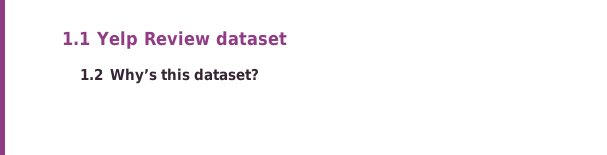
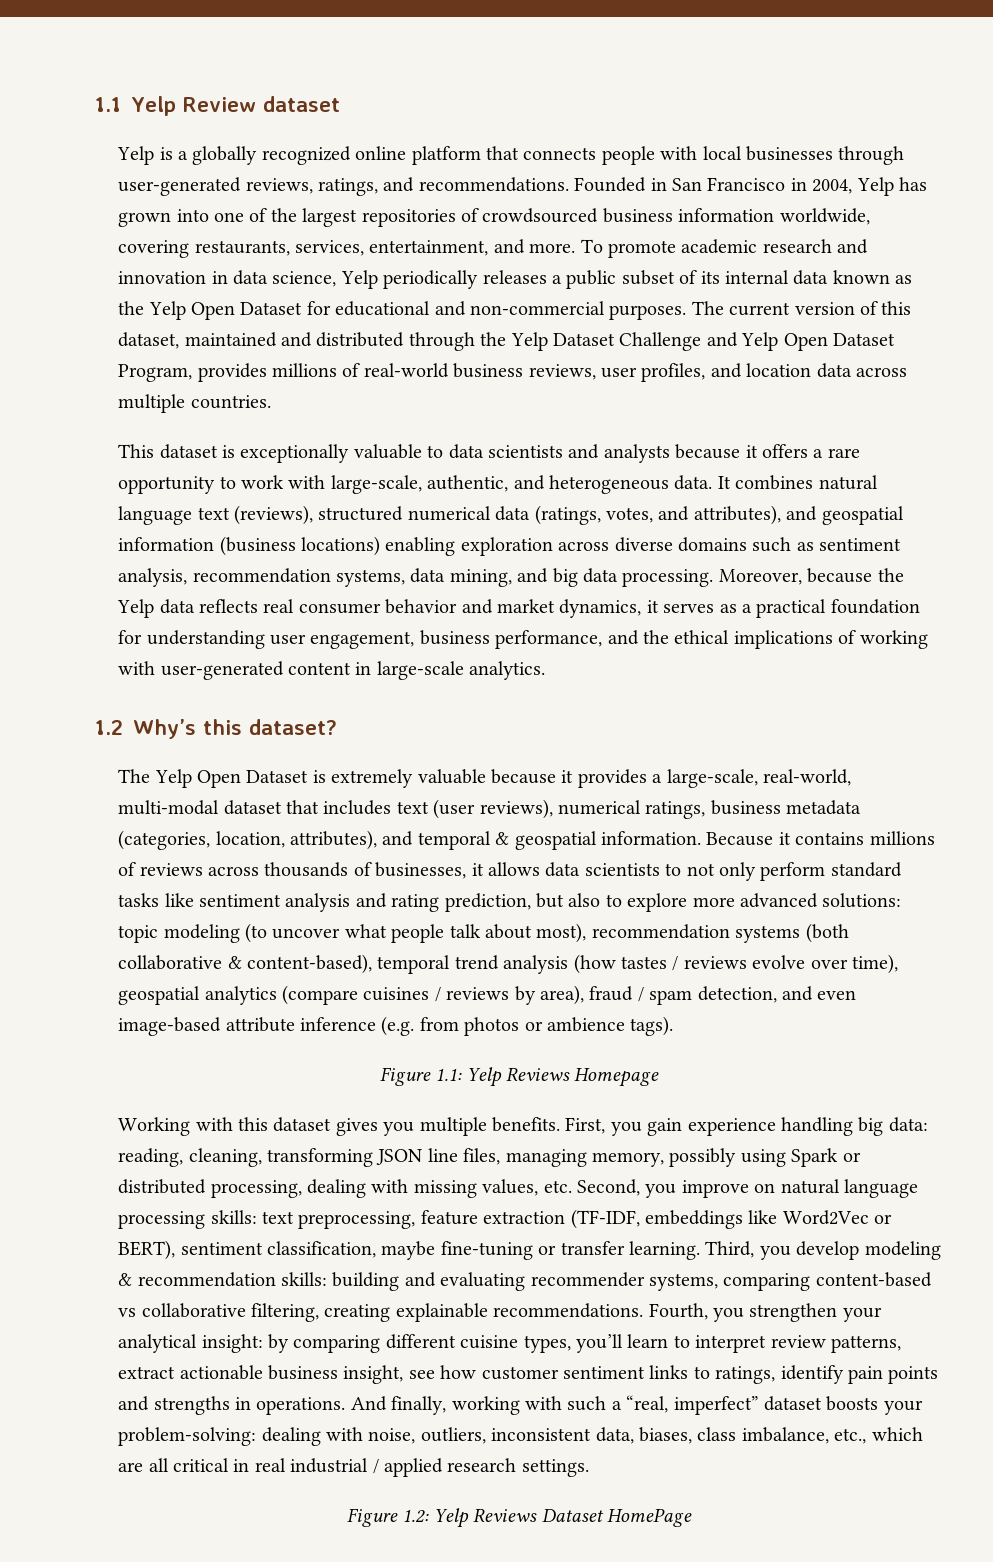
[80,68,260,84] 1.2 Why’s this dataset? -> [117,146,905,165] [118,177,927,196] [118,208,870,227] [118,239,869,258] [118,270,913,289] [118,301,912,320] [118,332,895,351] [118,363,907,382] [118,394,271,413] [118,444,860,463] [118,475,878,494] [118,505,904,525] [118,536,902,556] [118,568,904,587] [117,599,920,618] [118,630,928,649] [118,661,546,680] [95,719,337,739] [118,769,851,788] [118,799,862,819] [118,830,935,850] [118,862,902,881] [118,893,902,912] [118,923,849,943] [118,954,898,974] [118,985,857,1005] [118,1016,674,1036] [379,1067,660,1087] [118,1117,928,1136] [118,1148,861,1167] [118,1179,918,1198] [118,1209,893,1229] [118,1240,941,1260] [118,1272,932,1291] [118,1303,882,1322] [118,1334,901,1353] [118,1365,939,1384] [118,1395,923,1415] [118,1427,923,1446] [118,1458,589,1477] [347,1508,692,1528] Yelp is a globally recognized online platform that connects people with local businesses through user-generated reviews, ratings, and recommendations. Founded in San Francisco in 2004, Yelp has grown into one of the largest repositories of crowdsourced business information worldwide, covering restaurants, services, entertainment, and more. To promote academic research and innovation in data science, Yelp periodically releases a public subset of its internal data known as the Yelp Open Dataset for educational and non-commercial purposes. The current version of this dataset, maintained and distributed through the Yelp Dataset Challenge and Yelp Open Dataset Program, provides millions of real-world business reviews, user profiles, and location data across multiple countries. // This dataset is exceptionally valuable to data scientists and analysts because it offers a rare opportunity to work with large-scale, authentic, and heterogeneous data. It combines natural language text (reviews), structured numerical data (ratings, votes, and attributes), and geospatial information (business locations) enabling exploration across diverse domains such as sentiment analysis, recommendation systems, data mining, and big data processing. Moreover, because the Yelp data reflects real consumer behavior and market dynamics, it serves as a practical foundation for understanding user engagement, business performance, and the ethical implications of working with user-generated content in large-scale analytics. // 1.2 Why’s this dataset? // The Yelp Open Dataset is extremely valuable because it provides a large-scale, real-world, multi-modal dataset that includes text (user reviews), numerical ratings, business metadata (categories, location, attributes), and temporal & geospatial information. Because it contains millions of reviews across thousands of businesses, it allows data scientists to not only perform standard tasks like sentiment analysis and rating prediction, but also to explore more advanced solutions: topic modeling (to uncover what people talk about most), recommendation systems (both collaborative & content-based), temporal trend analysis (how tastes / reviews evolve over time), geospatial analytics (compare cuisines / reviews by area), fraud / spam detection, and even image-based attribute inference (e.g. from photos or ambience tags). // Figure 1.1: Yelp Reviews Homepage // Working with this dataset gives you multiple benefits. First, you gain experience handling big data: reading, cleaning, transforming JSON line files, managing memory, possibly using Spark or distributed processing, dealing with missing values, etc. Second, you improve on natural language processing skills: text preprocessing, feature extraction (TF-IDF, embeddings like Word2Vec or BERT), sentiment classification, maybe fine-tuning or transfer learning. Third, you develop modeling & recommendation skills: building and evaluating recommender systems, comparing content-based vs collaborative filtering, creating explainable recommendations. Fourth, you strengthen your analytical insight: by comparing different cuisine types, you’ll learn to interpret review patterns, extract actionable business insight, see how customer sentiment links to ratings, identify pain points and strengths in operations. And finally, working with such a “real, imperfect” dataset boosts your problem-solving: dealing with noise, outliers, inconsistent data, biases, class imbalance, etc., which are all critical in real industrial / applied research settings. // Figure 1.2: Yelp Reviews Dataset HomePage

